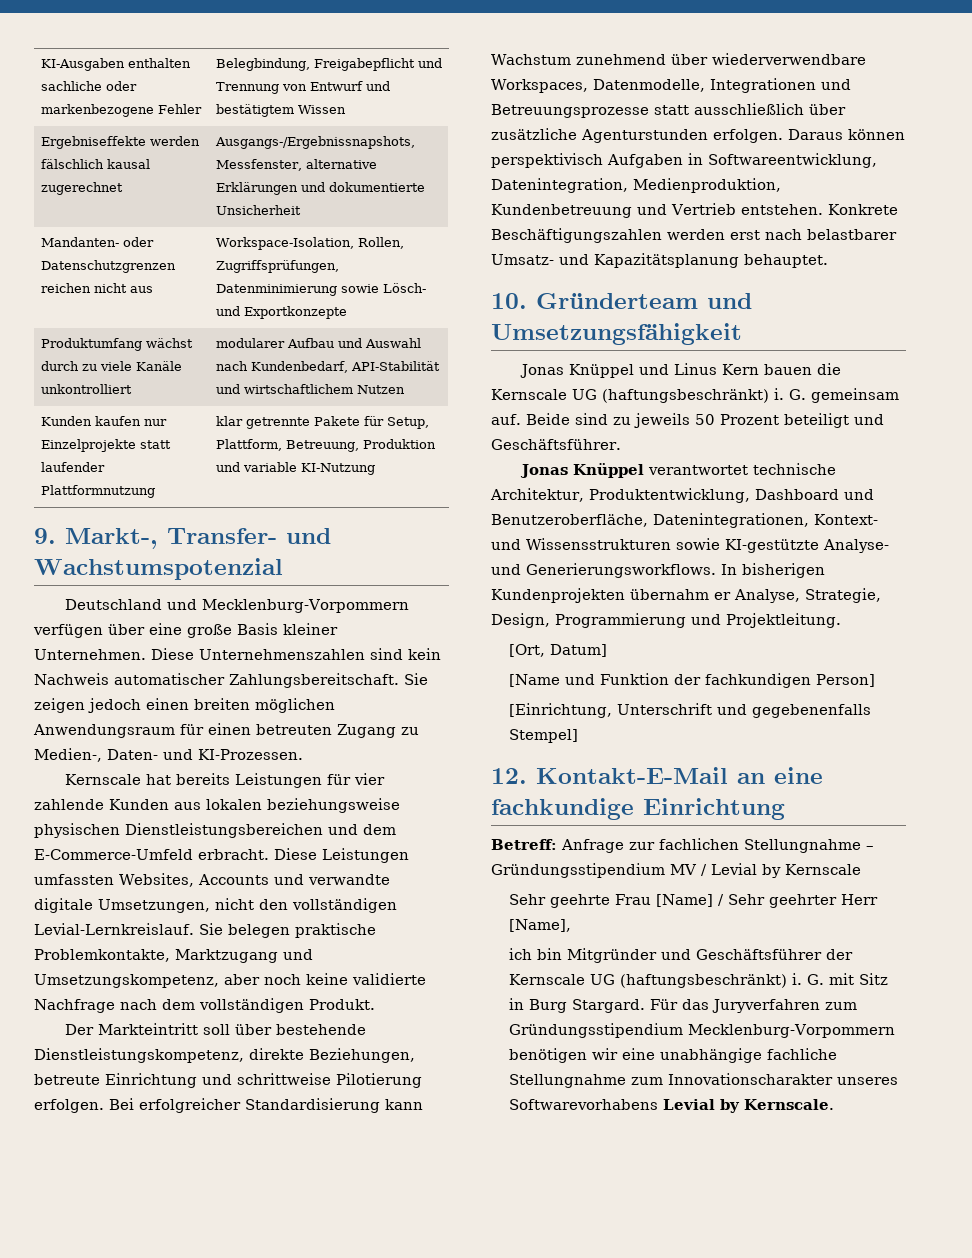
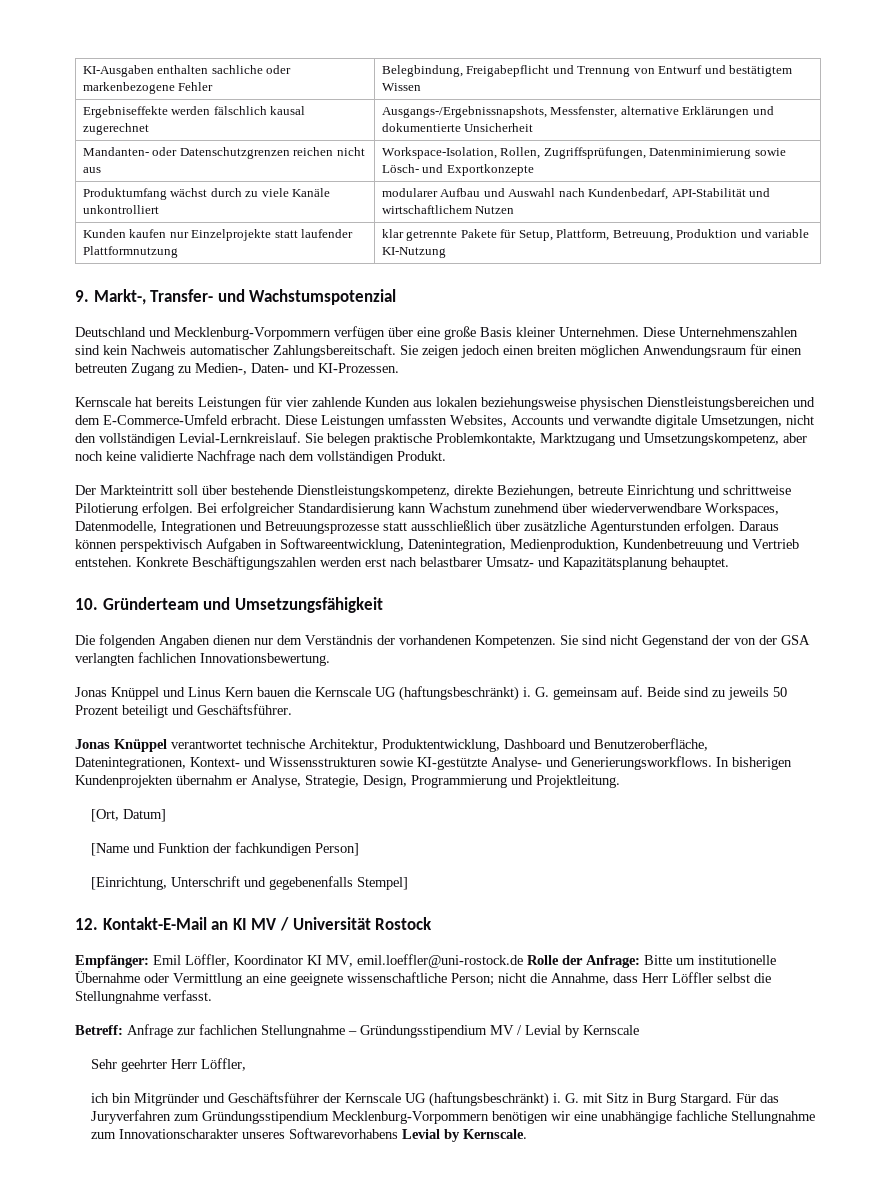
(742, 334) none -> [75,634,810,648] [75,652,330,666] // Die folgenden Angaben dienen nur dem Verständnis der vorhandenen Kompetenzen. Sie sind nicht Gegenstand der von der GSA verlangten fachlichen Innovationsbewertung.
[774,767,823,784] [491,798,785,820] eine fachkundige Einrichtung -> [232,917,433,931] [75,954,776,968] [75,971,771,986] [75,990,212,1004] KI MV / Universität Rostock // Empfänger: Emil Löffler, Koordinator KI MV, emil.loeffler@uni-rostock.de Rolle der Anfrage: Bitte um institutionelle Übernahme oder Vermittlung an eine geeignete wissenschaftliche Person; nicht die Annahme, dass Herr Löffler selbst die Stellungnahme verfasst.
[549,894,765,908] geehrte Frau [Name] / Sehr -> (117, 1064) none
[508,919,571,932] [Name], -> [200,1058,246,1071] Löffler,

